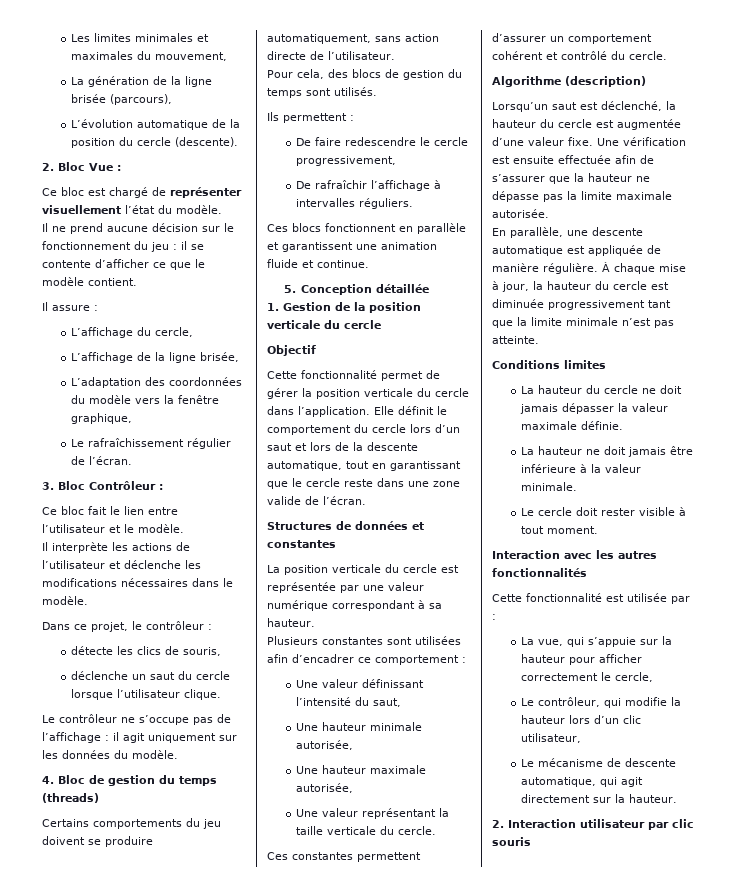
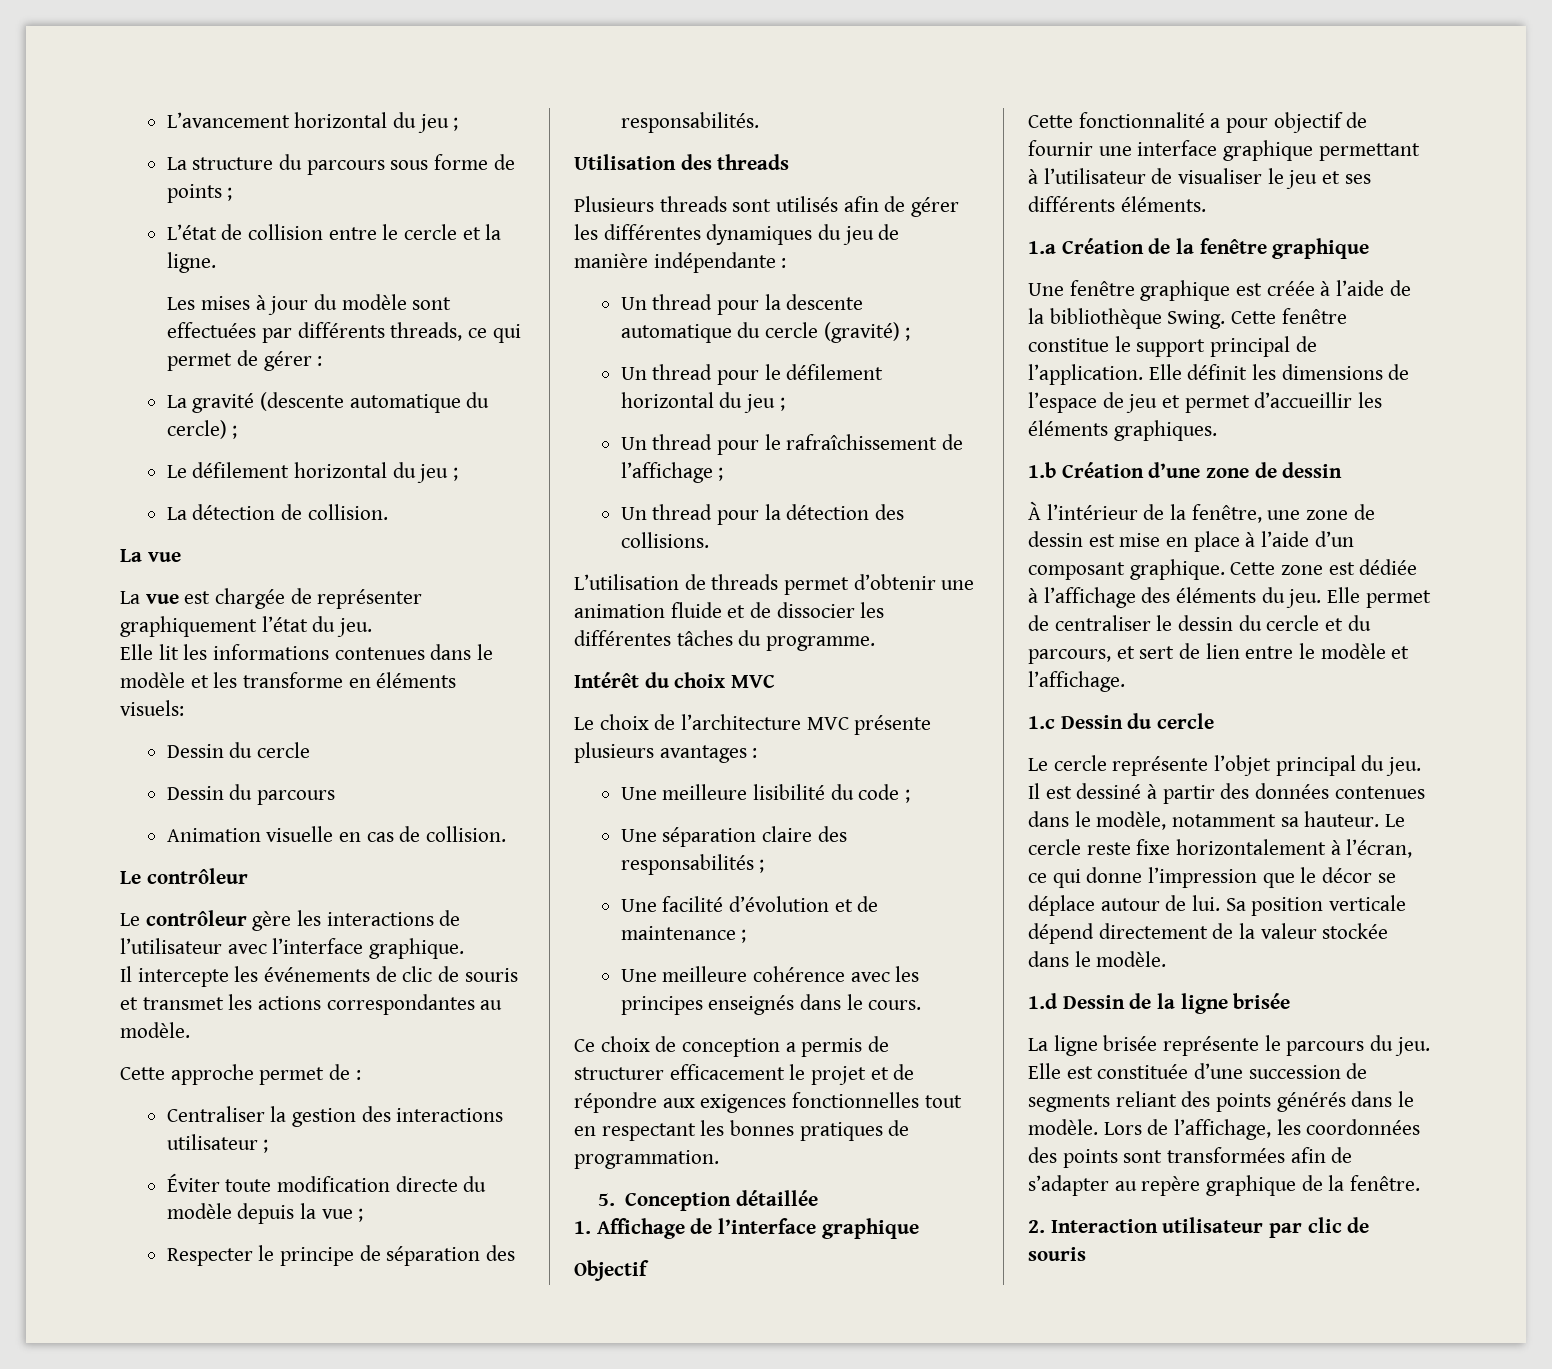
[70,33,209,42] [70,51,227,61] [70,76,212,87] [70,94,172,105] [70,119,240,130] [70,137,238,148] [42,162,121,171] [42,187,242,198] [42,205,222,214] [42,223,234,234] [42,241,204,252] [42,259,205,270] [42,277,137,286] [42,302,98,311] [70,327,193,338] [70,352,239,363] [70,377,242,388] [70,395,219,404] [70,413,132,424] [70,438,231,449] [70,456,132,465] [42,481,163,490] [42,506,178,515] [42,524,184,533] [42,542,190,553] [42,560,201,569] [42,578,233,587] [42,596,88,605] [42,621,212,632] [70,646,221,656] [70,671,230,680] [70,689,221,700] [42,714,231,725] [42,732,237,743] [42,750,178,759] [42,775,217,786] [42,793,99,803] [42,818,221,829] [42,836,153,847] [267,34,439,44] [267,51,395,60] [267,69,462,80] [267,87,377,98] [267,112,354,123] [295,137,468,146] [295,156,396,166] [295,180,441,191] [295,198,413,209] [267,223,466,234] [267,242,437,252] [267,259,369,268] [283,284,430,295] [267,302,421,313] [267,320,381,329] [267,345,316,356] [267,370,440,381] [267,388,469,399] [267,406,447,417] [267,424,460,435] [267,442,418,451] [267,461,461,471] [267,478,460,489] [267,496,366,505] [267,521,424,530] [267,540,336,548] [267,564,459,575] [267,582,424,593] [267,600,442,611] [267,618,315,627] [267,636,461,645] [267,654,466,665] [295,679,424,688] [295,697,401,707] [295,722,422,731] [295,740,353,750] [295,765,426,774] [295,783,353,793] [295,808,449,819] [295,826,436,835] [267,852,421,862] [492,33,652,44] [492,51,667,60] [492,76,646,87] [492,101,676,112] [492,119,681,130] [492,137,686,146] [492,155,654,164] [492,173,650,184] [492,191,672,202] [492,209,549,218] [492,227,643,238] [492,245,661,256] [492,262,686,274] [492,281,669,292] [492,299,671,310] [492,317,674,328] [492,336,539,344] [492,360,606,369] [520,385,682,394] [519,403,668,414] [520,421,623,430] [520,446,693,457] [520,464,641,473] [520,482,577,491] [520,507,686,516] [520,526,598,534] [492,550,657,559] [492,568,587,577] [492,593,690,604] [492,614,496,620] [520,636,672,647] [520,654,642,665] [520,672,653,682] [520,697,681,708] [520,715,641,724] [520,733,581,743] [520,758,676,767] [520,777,643,787] [520,794,677,803] Les limites minimales et maximales du mouvement, // La génération de la ligne brisée (parcours), // L’évolution automatique de la position du cercle (descente). // 2. Bloc Vue : // Ce bloc est chargé de représenter visuellement l’état du modèle. // Il ne prend aucune décision sur le fonctionnement du jeu : il se contente d’afficher ce que le modèle contient. // Il assure : // L’affichage du cercle, // L’affichage de la ligne brisée, // L’adaptation des coordonnées du modèle vers la fenêtre graphique, // Le rafraîchissement régulier de l’écran. // 3. Bloc Contrôleur : // Ce bloc fait le lien entre l’utilisateur et le modèle. // Il interprète les actions de l’utilisateur et déclenche les modifications nécessaires dans le modèle. // Dans ce projet, le contrôleur : // détecte les clics de souris, // déclenche un saut du cercle lorsque l’utilisateur clique. // Le contrôleur ne s’occupe pas de l’affichage : il agit uniquement sur les données du modèle. // 4. Bloc de gestion du temps (threads) // Certains comportements du jeu doivent se produire automatiquement, sans action directe de l’utilisateur. // Pour cela, des blocs de gestion du temps sont utilisés. // Ils permettent : // De faire redescendre le cercle progressivement, // De rafraîchir l’affichage à intervalles réguliers. // Ces blocs fonctionnent en parallèle et garantissent une animation fluide et continue. // 5. Conception détaillée // 1. Gestion de la position verticale du cercle // Objectif // Cette fonctionnalité permet de gérer la position verticale du cercle dans l’application. Elle définit le comportement du cercle lors d’un saut et lors de la descente automatique, tout en garantissant que le cercle reste dans une zone valide de l’écran. // Structures de données et constantes // La position verticale du cercle est représentée par une valeur numérique correspondant à sa hauteur. // Plusieurs constantes sont utilisées afin d’encadrer ce comportement : // Une valeur définissant l’intensité du saut, // Une hauteur minimale autorisée, // Une hauteur maximale autorisée, // Une valeur représentant la taille verticale du cercle. // Ces constantes permettent d’assurer un comportement cohérent et contrôlé du cercle. // Algorithme (description) // Lorsqu’un saut est déclenché, la hauteur du cercle est augmentée d’une valeur fixe. Une vérification est ensuite effectuée afin de s’assurer que la hauteur ne dépasse pas la limite maximale autorisée. // En parallèle, une descente automatique est appliquée de manière régulière. À chaque mise à jour, la hauteur du cercle est diminuée progressivement tant que la limite minimale n’est pas atteinte. // Conditions limites // La hauteur du cercle ne doit jamais dépasser la valeur maximale définie. // La hauteur ne doit jamais être inférieure à la valeur minimale. // Le cercle doit rester visible à tout moment. // Interaction avec les autres fonctionnalités // Cette fonctionnalité est utilisée par : // La vue, qui s’appuie sur la hauteur pour afficher correctement le cercle, // Le contrôleur, qui modifie la hauteur lors d’un clic utilisateur, // Le mécanisme de descente automatique, qui agit directement sur la hauteur. -> [166,112,459,133] [166,154,515,175] [166,184,233,203] [166,224,502,240] [166,252,216,273] [167,294,452,315] [167,322,521,343] [167,350,323,371] [166,392,490,413] [166,420,238,439] [166,462,459,483] [166,504,388,520] [120,549,181,562] [120,588,423,609] [120,616,373,637] [120,644,494,660] [120,672,457,688] [120,700,184,716] [166,742,311,758] [166,784,336,805] [166,826,507,842] [120,868,248,884] [120,910,461,931] [120,938,465,959] [120,966,518,987] [120,994,503,1015] [120,1022,190,1038] [120,1064,361,1085] [166,1106,504,1127] [166,1134,269,1153] [166,1173,487,1192] [166,1203,364,1224] [166,1245,516,1266] [620,112,759,133] [574,154,790,170] [574,196,960,217] [574,224,900,245] [574,252,787,273] [620,294,864,315] [620,322,911,343] [620,364,884,385] [620,392,785,413] [620,434,964,455] [620,462,724,483] [620,504,905,525] [620,532,709,548] [574,574,975,595] [574,602,885,618] [574,630,876,651] [574,672,776,688] [574,714,932,735] [574,742,758,763] [620,784,911,803] [620,826,847,847] [620,854,765,875] [620,896,879,912] [620,926,747,943] [620,966,920,982] [620,994,922,1015] [574,1036,890,1057] [574,1064,915,1085] [574,1092,962,1113] [574,1120,910,1141] [574,1150,719,1169] [597,1190,818,1211] [574,1218,919,1239] [574,1260,649,1281] [1028,112,1368,133] [1028,140,1420,161] [1028,168,1371,189] [1028,196,1206,212] [1028,238,1370,259] [1028,280,1411,301] [1028,308,1347,329] [1028,336,1317,357] [1028,364,1410,385] [1028,392,1383,413] [1028,420,1217,441] [1028,462,1343,478] [1028,501,1375,523] [1028,531,1354,552] [1028,559,1418,580] [1028,587,1431,608] [1028,615,1371,631] [1028,643,1410,664] [1028,671,1125,692] [1028,713,1215,729] [1028,755,1422,776] [1028,783,1425,804] [1028,811,1406,830] [1028,839,1413,858] [1028,867,1396,888] [1028,895,1407,916] [1028,923,1389,944] [1028,951,1167,967] [1028,993,1291,1014] [1028,1035,1430,1056] [1028,1063,1368,1079] [1028,1091,1415,1112] [1028,1119,1421,1140] [1028,1147,1353,1168] [1028,1175,1421,1196] L’avancement horizontal du jeu ; // La structure du parcours sous forme de points ; // L’état de collision entre le cercle et la ligne. // Les mises à jour du modèle sont effectuées par différents threads, ce qui permet de gérer : // La gravité (descente automatique du cercle) ; // Le défilement horizontal du jeu ; // La détection de collision. // La vue // La vue est chargée de représenter graphiquement l’état du jeu. // Elle lit les informations contenues dans le modèle et les transforme en éléments visuels: // Dessin du cercle // Dessin du parcours // Animation visuelle en cas de collision. // Le contrôleur // Le contrôleur gère les interactions de l’utilisateur avec l’interface graphique. // Il intercepte les événements de clic de souris et transmet les actions correspondantes au modèle. // Cette approche permet de : // Centraliser la gestion des interactions utilisateur ; // Éviter toute modification directe du modèle depuis la vue ; // Respecter le principe de séparation des responsabilités. // Utilisation des threads // Plusieurs threads sont utilisés afin de gérer les différentes dynamiques du jeu de manière indépendante : // Un thread pour la descente automatique du cercle (gravité) ; // Un thread pour le défilement horizontal du jeu ; // Un thread pour le rafraîchissement de l’affichage ; // Un thread pour la détection des collisions. // L’utilisation de threads permet d’obtenir une animation fluide et de dissocier les différentes tâches du programme. // Intérêt du choix MVC // Le choix de l’architecture MVC présente plusieurs avantages : // Une meilleure lisibilité du code ; // Une séparation claire des responsabilités ; // Une facilité d’évolution et de maintenance ; // Une meilleure cohérence avec les principes enseignés dans le cours. // Ce choix de conception a permis de structurer efficacement le projet et de répondre aux exigences fonctionnelles tout en respectant les bonnes pratiques de programmation. // 5. Conception détaillée // 1. Affichage de l’interface graphique // Objectif // Cette fonctionnalité a pour objectif de fournir une interface graphique permettant à l’utilisateur de visualiser le jeu et ses différents éléments. // 1.a Création de la fenêtre graphique // Une fenêtre graphique est créée à l’aide de la bibliothèque Swing. Cette fenêtre constitue le support principal de l’application. Elle définit les dimensions de l’espace de jeu et permet d’accueillir les éléments graphiques. // 1.b Création d’une zone de dessin // À l’intérieur de la fenêtre, une zone de dessin est mise en place à l’aide d’un composant graphique. Cette zone est dédiée à l’affichage des éléments du jeu. Elle permet de centraliser le dessin du cercle et du parcours, et sert de lien entre le modèle et l’affichage. // 1.c Dessin du cercle // Le cercle représente l’objet principal du jeu. Il est dessiné à partir des données contenues dans le modèle, notamment sa hauteur. Le cercle reste fixe horizontalement à l’écran, ce qui donne l’impression que le décor se déplace autour de lui. Sa position verticale dépend directement de la valeur stockée dans le modèle. // 1.d Dessin de la ligne brisée // La ligne brisée représente le parcours du jeu. Elle est constituée d’une succession de segments reliant des points générés dans le modèle. Lors de l’affichage, les coordonnées des points sont transformées afin de s’adapter au repère graphique de la fenêtre.
(694, 823) none -> [1347,1217,1370,1233] de

